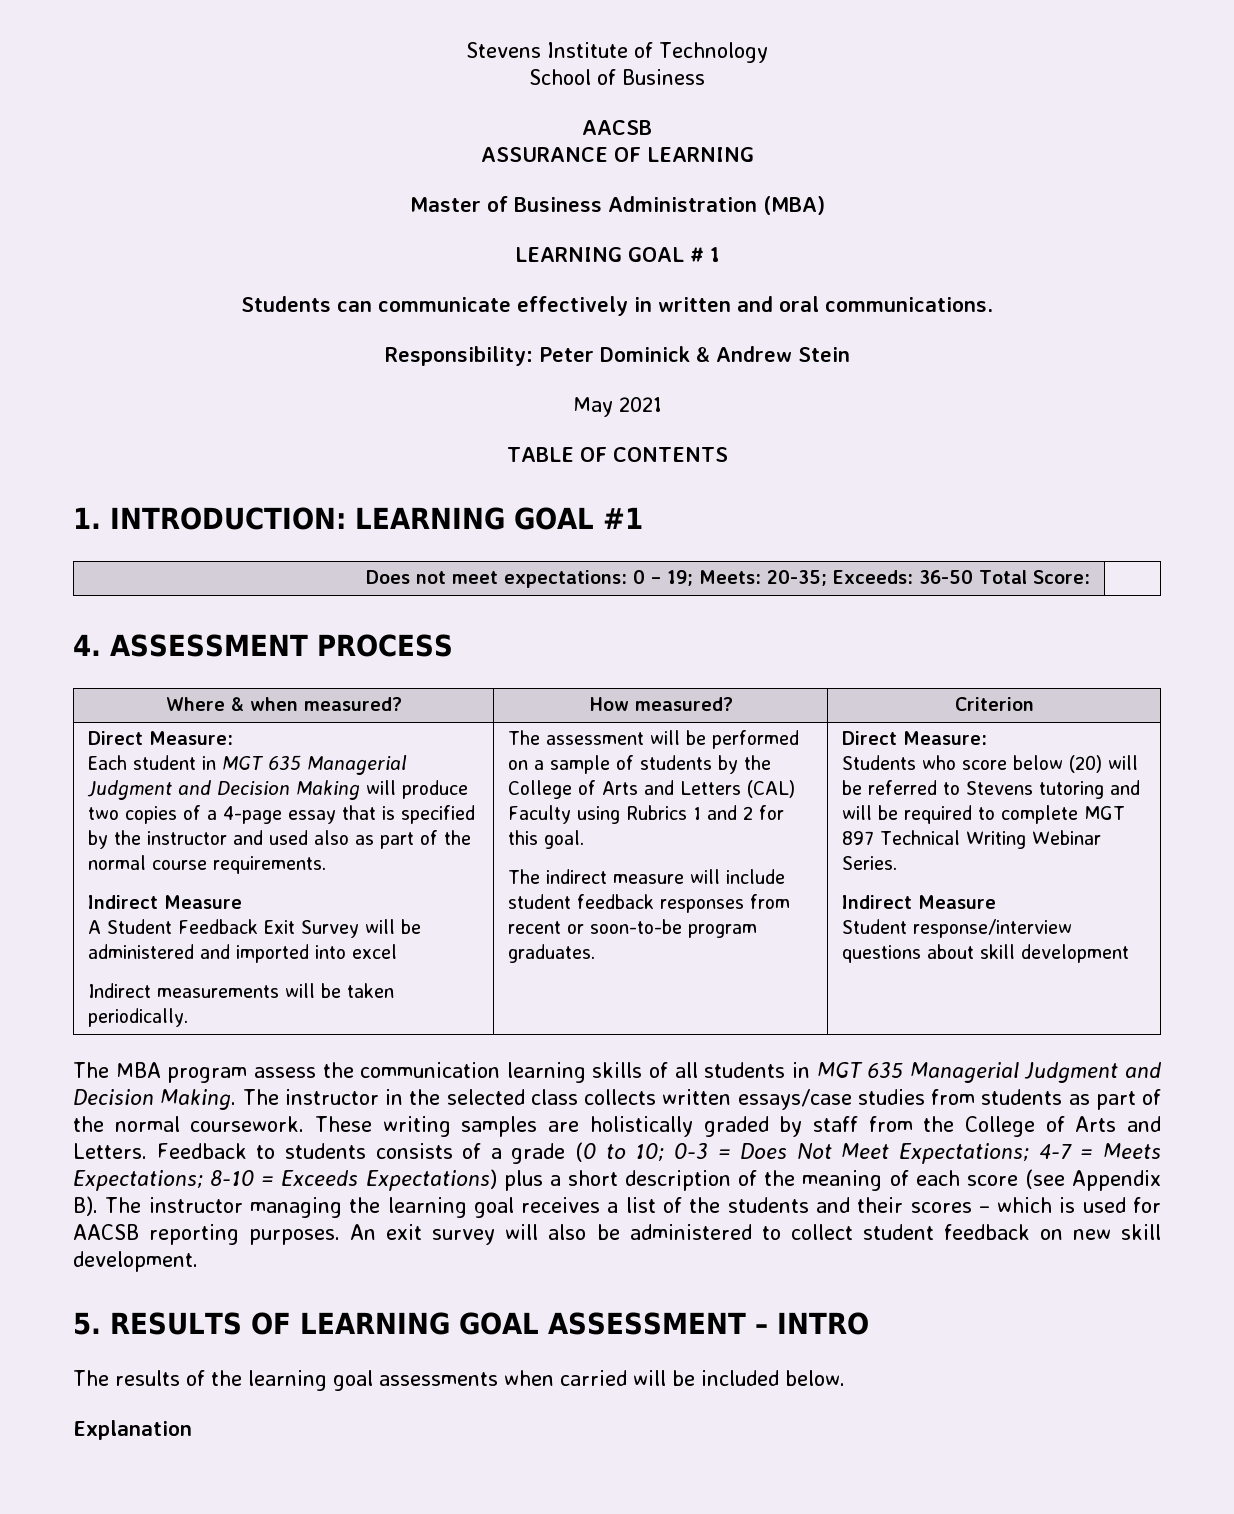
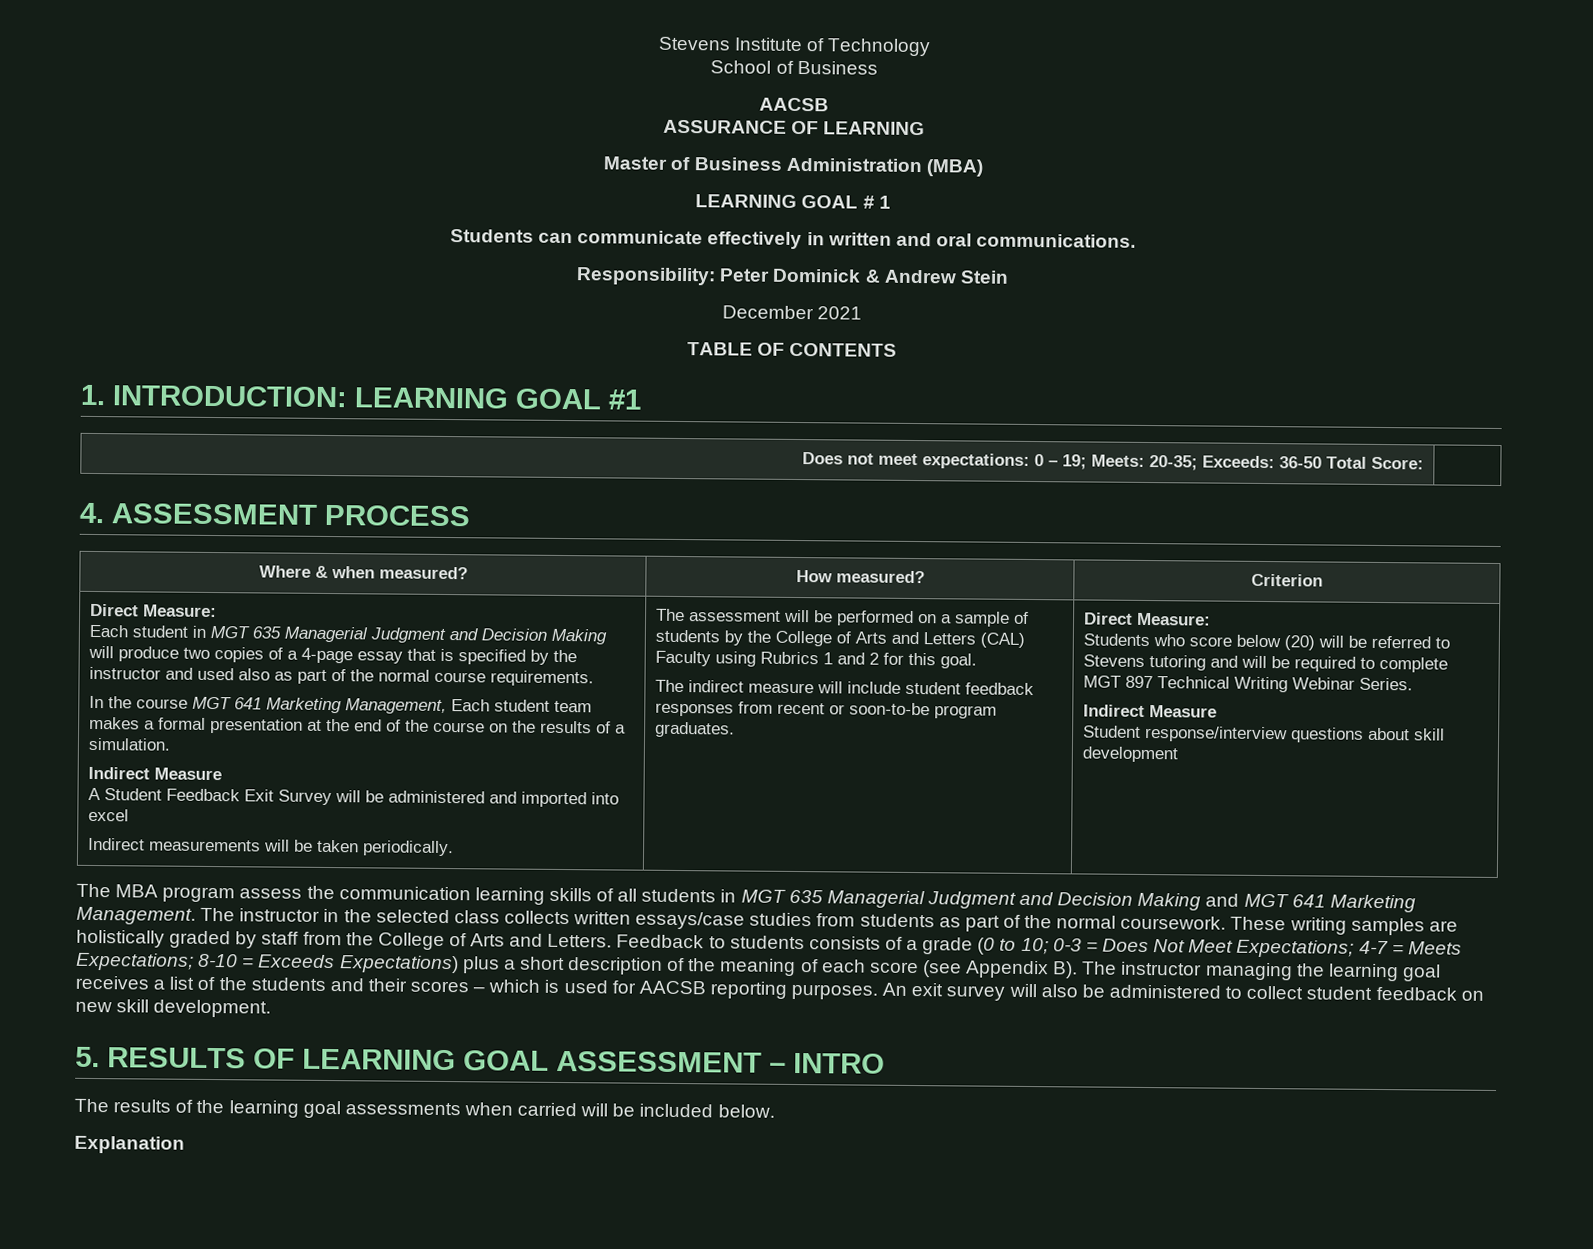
[572,397,613,417] May -> [721,305,814,320] December
(327, 865) none -> [89,695,593,715] [89,716,627,734] [88,737,172,751] // In the course MGT 641 Marketing Management, Each student team makes a formal presentation at the end of the course on the results of a simulation.
[160,1089,237,1110] Making. -> [1137,892,1416,913] [76,906,196,925] Making and MGT 641 Marketing Management.

